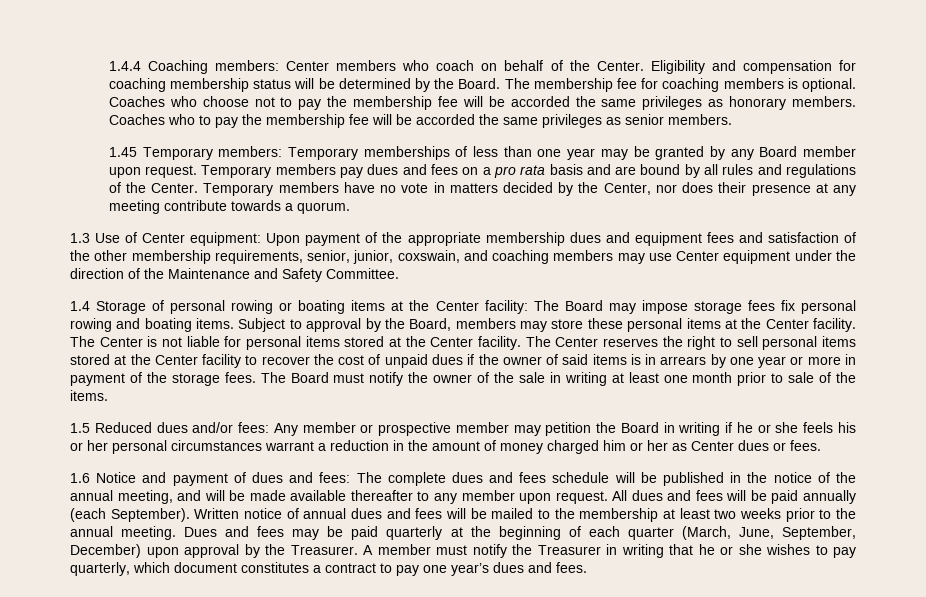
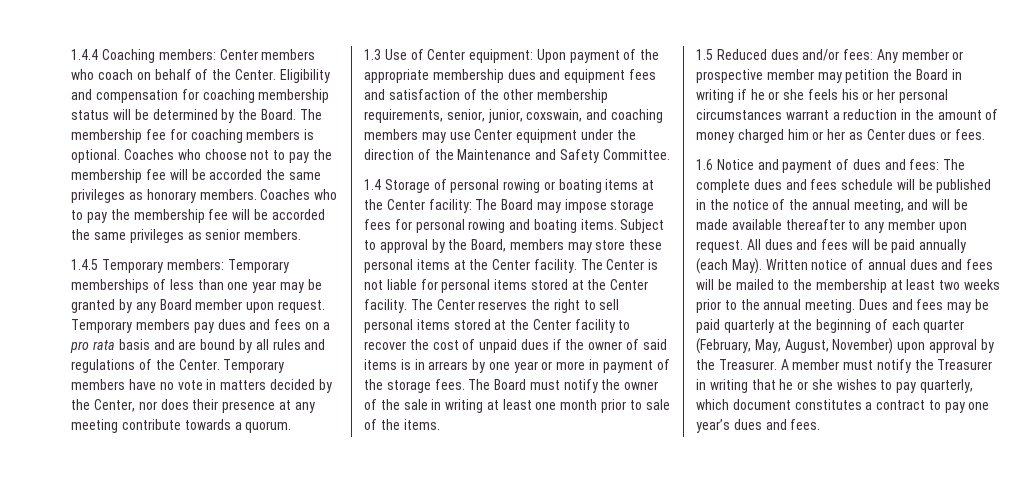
[108,147,137,157] 1.45 -> [71,259,99,270] 1.4.5
[780,300,795,311] fix -> [394,219,412,230] for
[110,508,190,522] September). -> [731,258,762,274] May).
[681,526,856,540] [70,544,141,558] (March, June, September, December) -> [696,338,894,354] (February, May, August, November)

